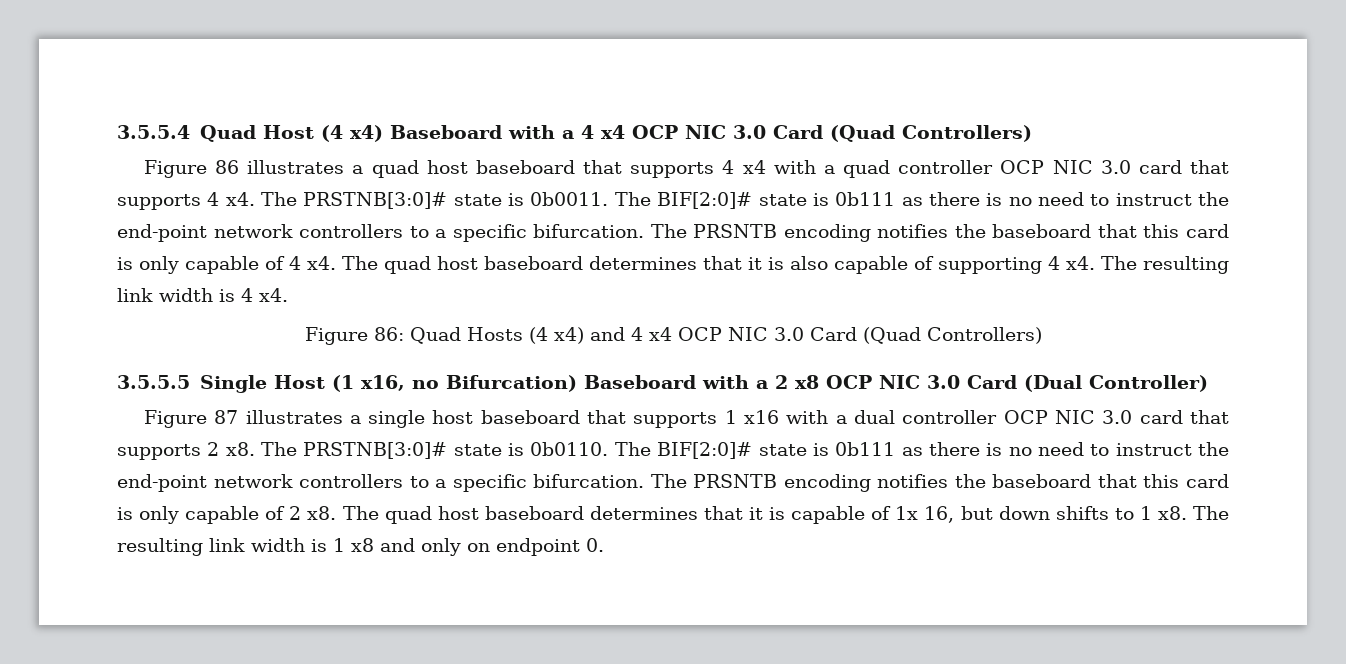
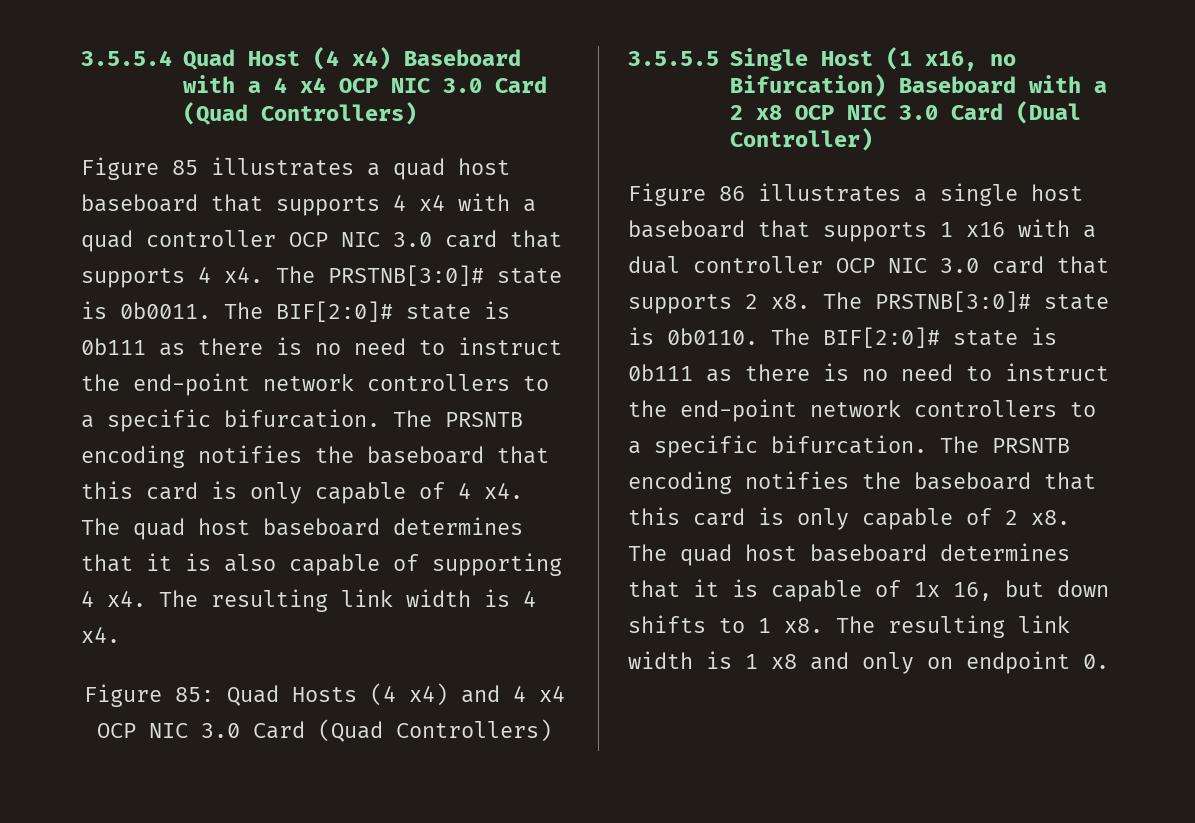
[215,160,240,174] 86 -> [172,160,198,175] 85
[373,327,404,341] 86: -> [174,687,214,702] 85:
[214,410,239,424] 87 -> [719,186,745,201] 86

